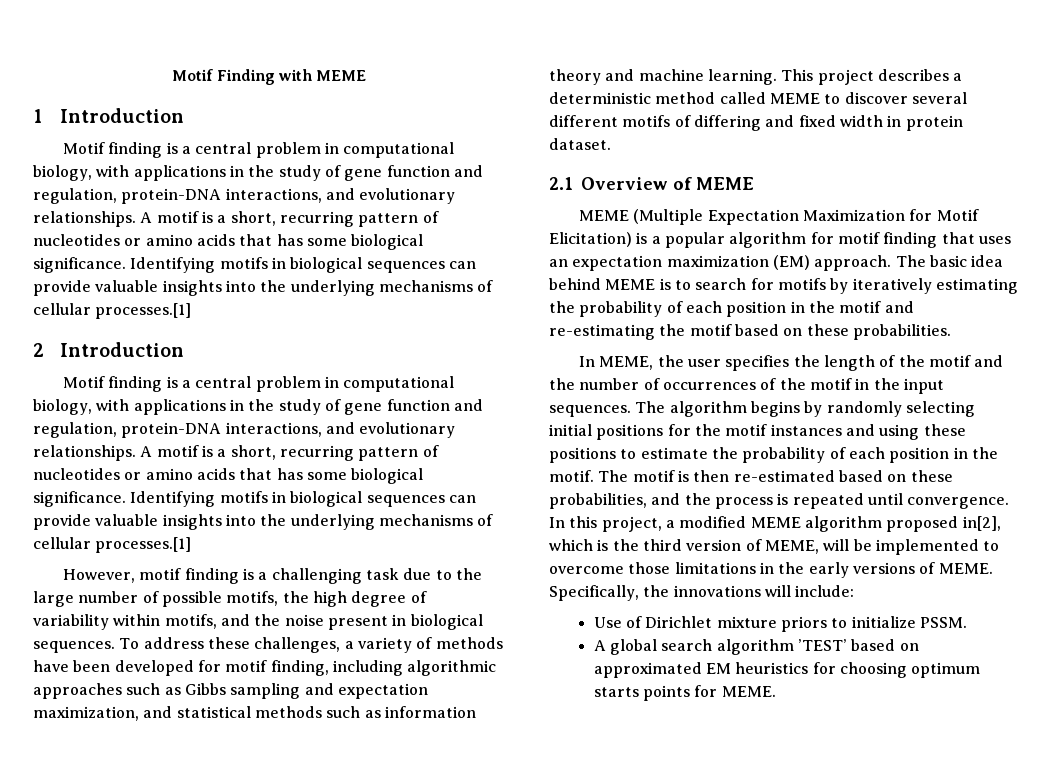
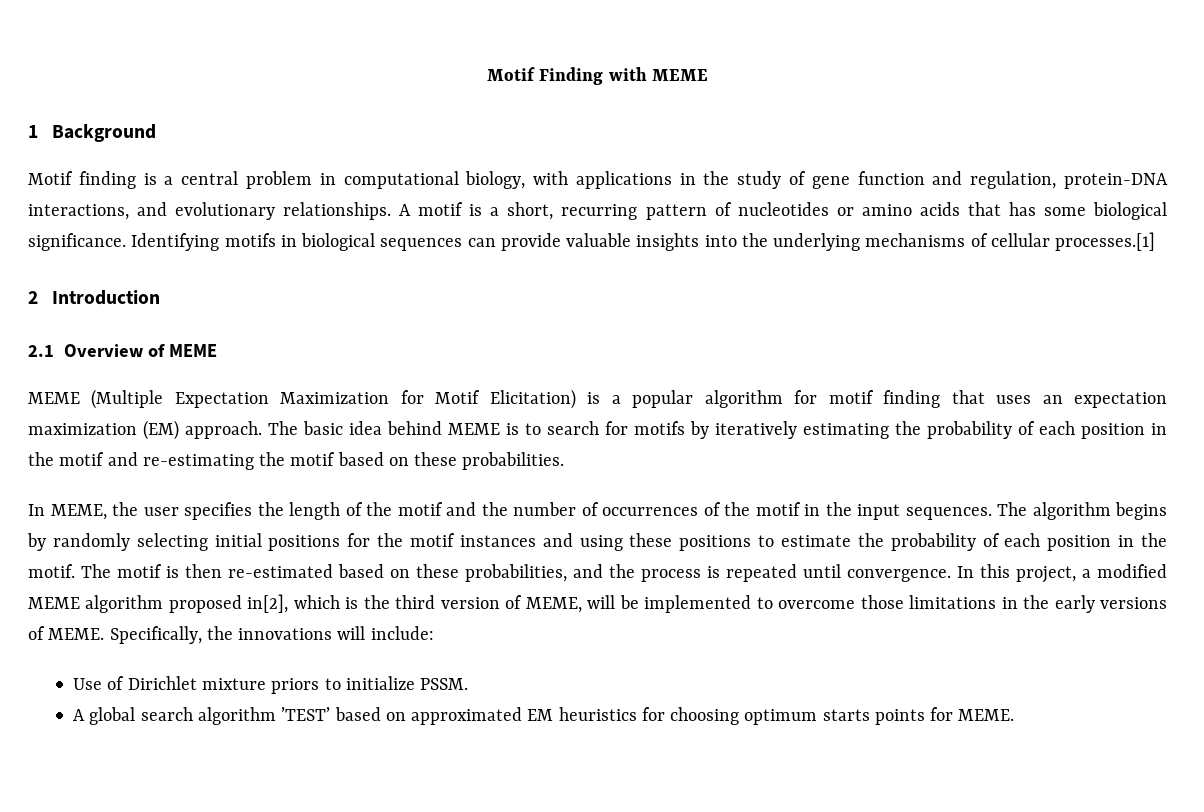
[60,108,185,123] Introduction -> [51,124,156,142] Background
[63,376,455,392] [33,399,483,415] [33,422,456,438] [33,445,439,461] [33,468,424,484] [33,491,476,507] [33,514,494,530] [33,537,192,553] [63,568,483,584] [33,591,427,607] [33,614,483,630] [33,637,503,653] [33,660,497,676] [33,683,428,699] [33,706,476,721] [549,69,963,85] [549,92,967,104] [549,115,963,131] [549,138,611,150] // Motif finding is a central problem in computational biology, with applications in the study of gene function and regulation, protein-DNA interactions, and evolutionary relationships. A motif is a short, recurring pattern of nucleotides or amino acids that has some biological significance. Identifying motifs in biological sequences can provide valuable insights into the underlying mechanisms of cellular processes.[1] // However, motif finding is a challenging task due to the large number of possible motifs, the high degree of variability within motifs, and the noise present in biological sequences. To address these challenges, a variety of methods have been developed for motif finding, including algorithmic approaches such as Gibbs sampling and expectation maximization, and statistical methods such as information theory and machine learning. This project describes a deterministic method called MEME to discover several different motifs of differing and fixed width in protein dataset. -> (160, 297) none

